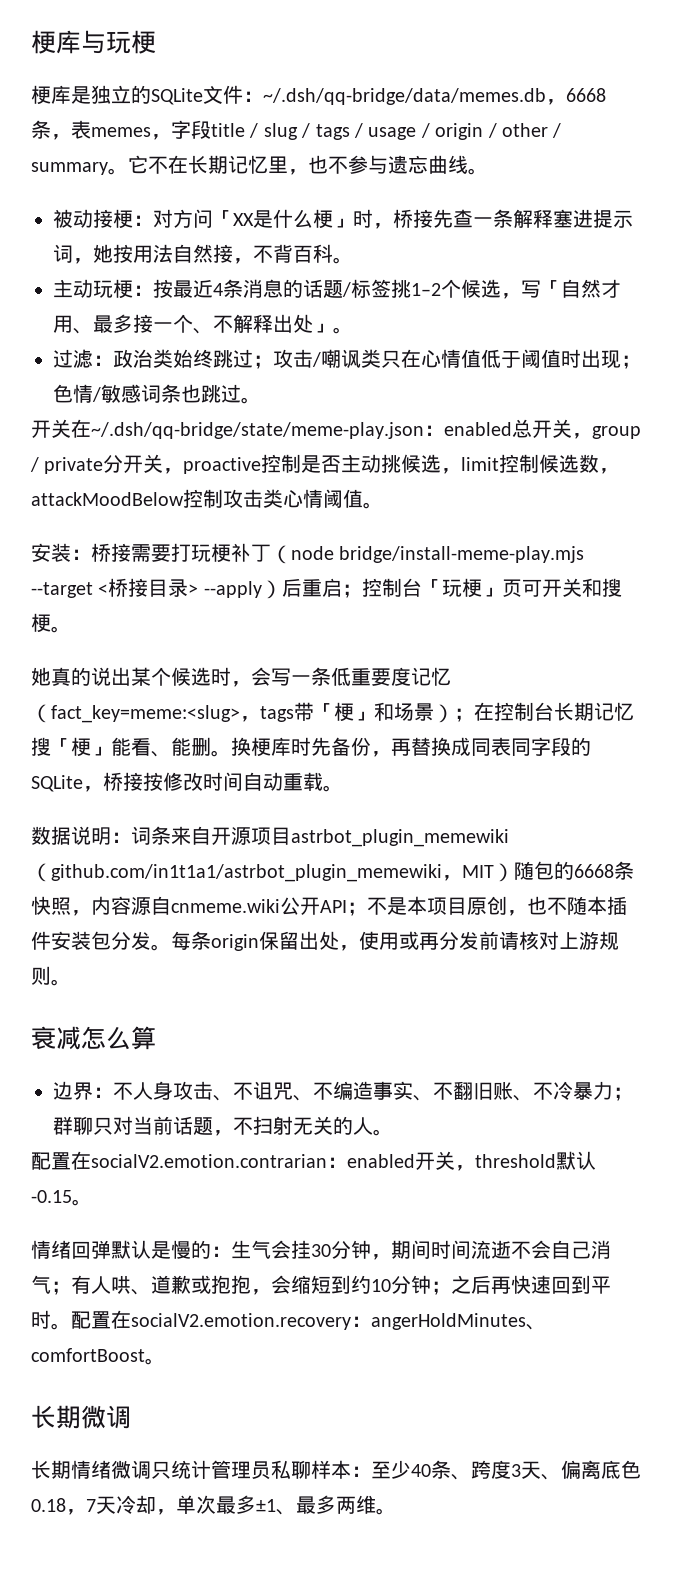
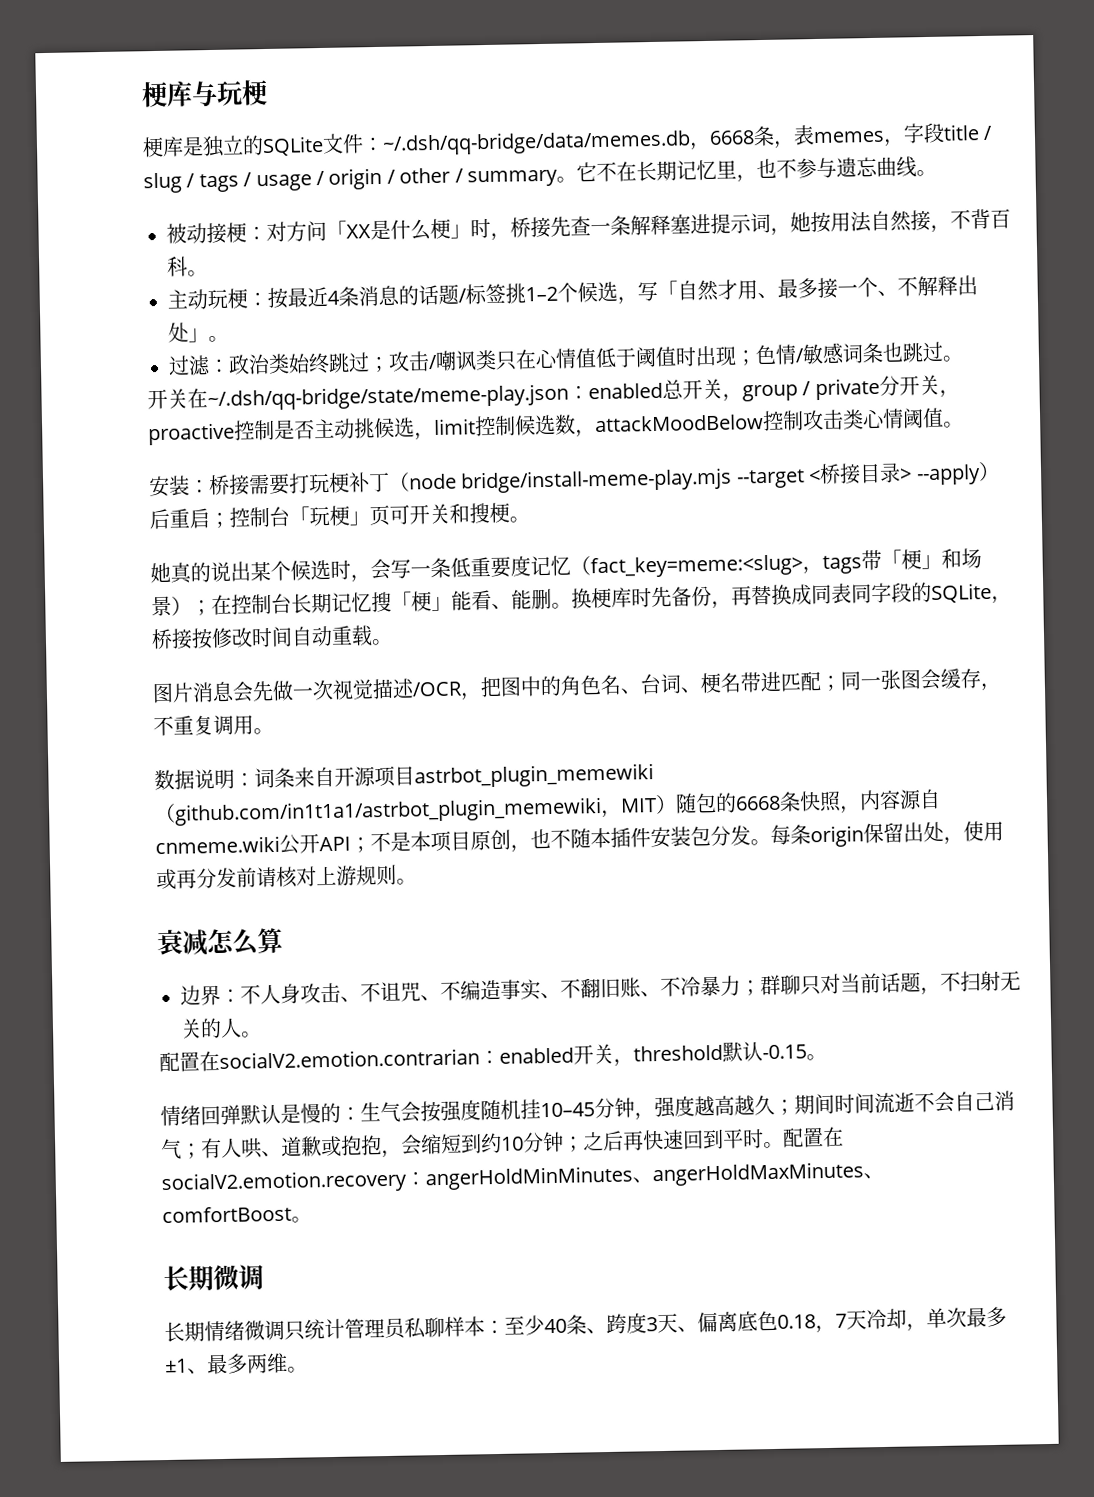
(343, 788) none -> [152,668,1002,704] [153,714,274,737] // 图片消息会先做一次视觉描述/OCR，把图中的角色名、台词、梗名带进匹配；同一张图会缓存，不重复调用。
[291,1240,391,1260] 挂30分钟， -> [420,1094,795,1123] 按强度随机挂10–45分钟，强度越高越久；
[371,1313,526,1330] angerHoldMinutes -> [425,1161,864,1191] angerHoldMinMinutes、angerHoldMaxMinutes

